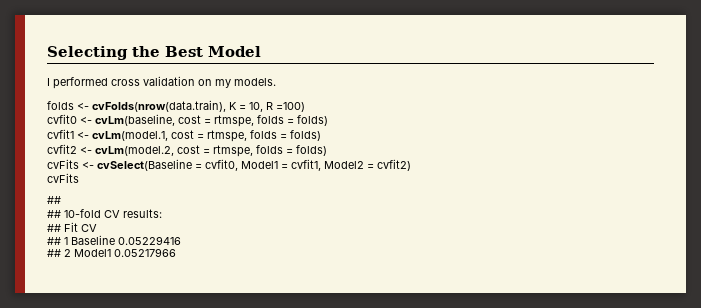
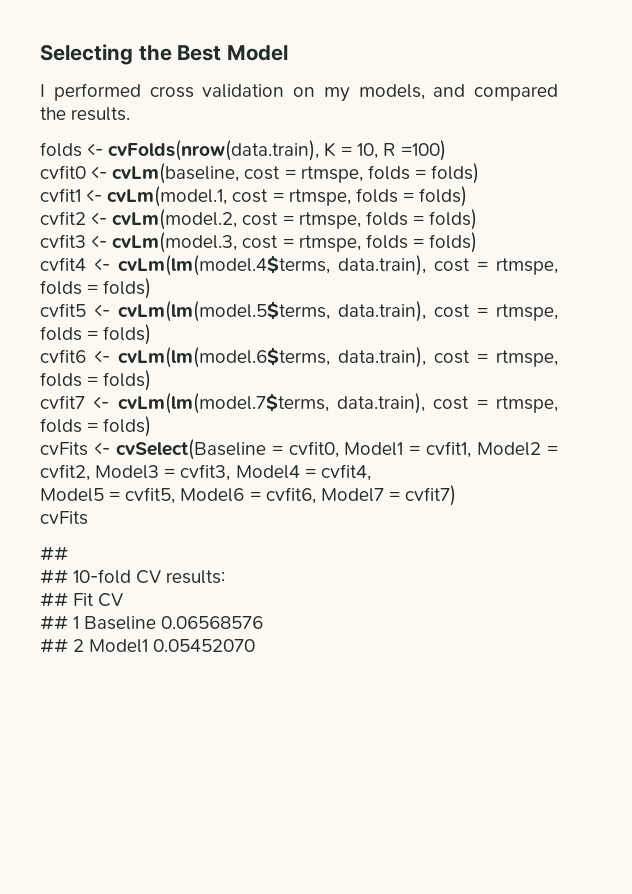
[234,78,276,86] models. -> [358,84,558,101] [40,107,131,121] models, and compared the results.
(327, 150) none -> [40,232,478,253] [40,255,558,276] [40,278,152,299] [40,301,558,322] [40,324,152,345] [40,347,558,368] [40,370,152,391] [40,393,558,414] [40,416,152,437] // cvfit3 <- cvLm(model.3, cost = rtmspe, folds = folds) // cvfit4 <- cvLm(lm(model.4$terms, data.train), cost = rtmspe, folds = folds) // cvfit5 <- cvLm(lm(model.5$terms, data.train), cost = rtmspe, folds = folds) // cvfit6 <- cvLm(lm(model.6$terms, data.train), cost = rtmspe, folds = folds) // cvfit7 <- cvLm(lm(model.7$terms, data.train), cost = rtmspe, folds = folds)
[377,159,411,171] cvfit2) -> [40,464,371,481] [40,485,457,506] cvfit2, Model3 = cvfit3, Model4 = cvfit4, // Model5 = cvfit5, Model6 = cvfit6, Model7 = cvfit7)
[118,236,181,245] 0.05229416 -> [161,616,264,629] 0.06568576
[114,248,176,257] 0.05217966 -> [153,639,256,652] 0.05452070

